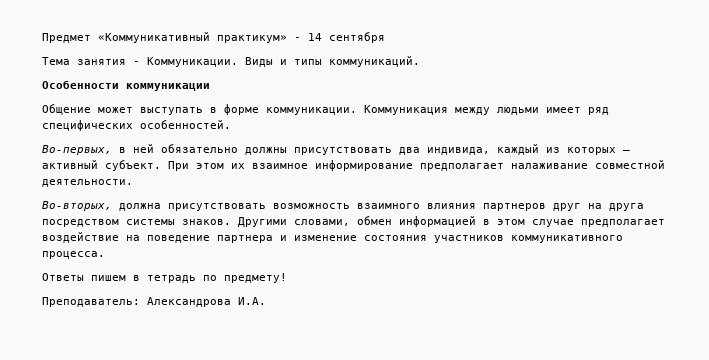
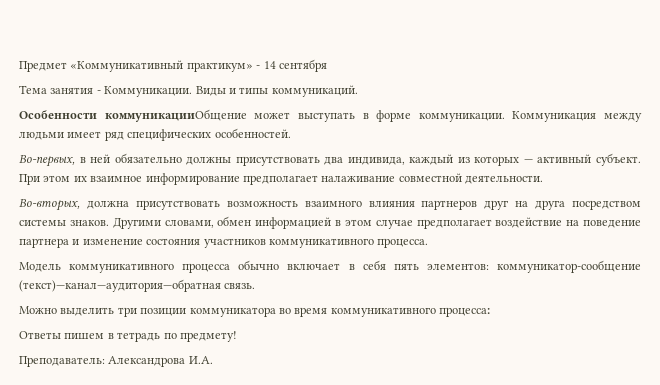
[126,83,210,91] [42,104,91,115] коммуникации // Общение -> [104,109,247,122] коммуникацииОбщение
(105, 255) none -> [19,260,641,273] [19,279,256,292] [19,306,490,317] // Модель коммуникативного процесса обычно включает в себя пять элементов: коммуникатор-сообщение (текст)—канал—аудитория—обратная связь. // Можно выделить три позиции коммуникатора во время коммуникативного процесса:

